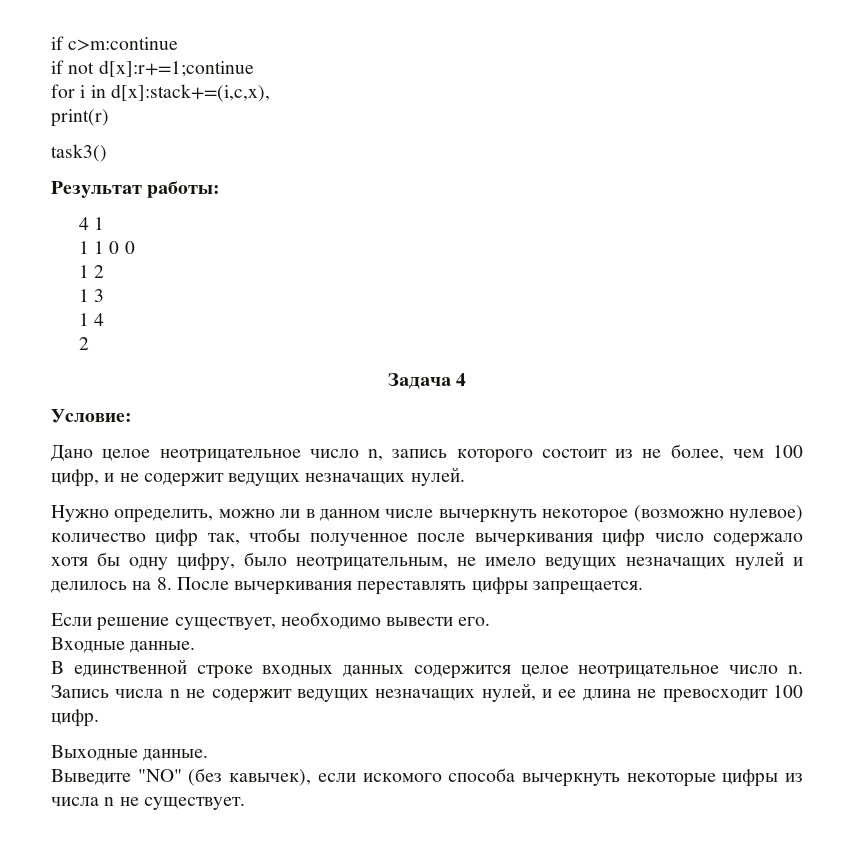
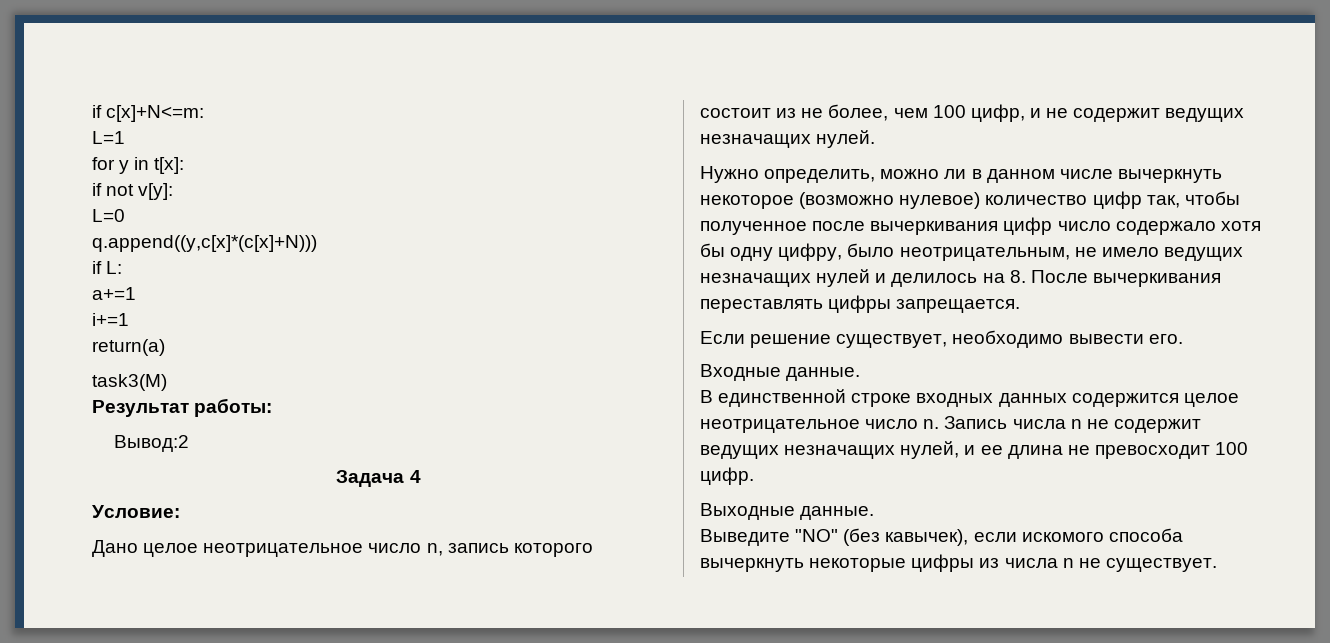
[51,36,179,51] [51,60,254,77] [51,84,270,102] [51,109,109,127] [51,144,107,162] [51,181,221,198] [78,217,105,230] [78,241,135,254] [78,265,105,278] [78,289,105,302] [78,313,105,326] [78,337,89,350] if c>m:continue // if not d[x]:r+=1;continue // for i in d[x]:stack+=(i,c,x), // print(r) // task3() // Результат работы: // 4 1 // 1 1 0 0 // 1 2 // 1 3 // 1 4 // 2 -> [92,105,205,122] [92,131,125,144] [92,157,185,174] [92,183,174,200] [92,209,125,222] [92,235,317,252] [92,261,123,274] [92,287,136,300] [92,313,129,326] [92,339,165,356] [92,374,167,391] [92,398,273,417] [113,435,189,452] if c[x]+N<=m: // L=1 // for y in t[x]: // if not v[y]: // L=0 // q.append((y,c[x]*(c[x]+N))) // if L: // a+=1 // i+=1 // return(a) // task3(M) // Результат работы: // Вывод:2

